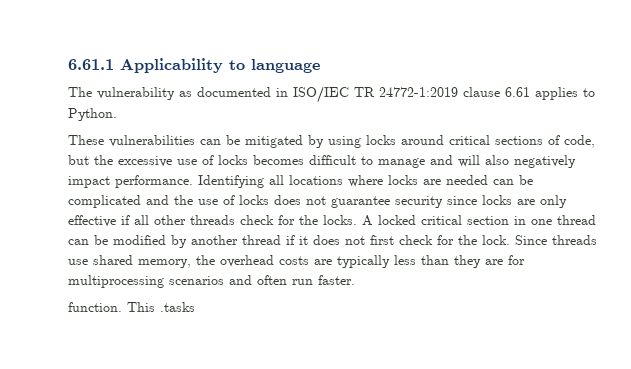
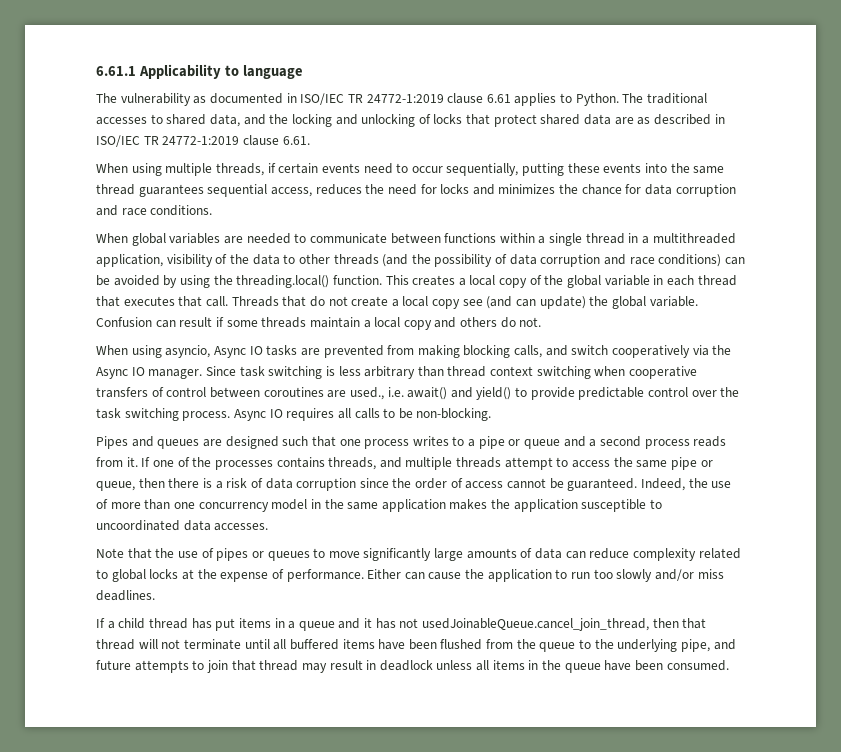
[68,135,303,148] // These vulnerabilities can be mitigated -> [622,93,708,104] [96,114,725,127] [96,135,310,147] [96,163,725,176] [96,184,736,197] [96,205,213,216] [96,233,736,246] [96,254,745,267] [96,275,160,286] The traditional accesses to shared data, and the locking and unlocking of locks that protect shared data are as described in ISO/IEC TR 24772-1:2019 clause 6.61. // When using multiple threads, if certain events need to occur sequentially, putting these events into the same thread guarantees sequential access, reduces the need for locks and minimizes the chance for data corruption and race conditions. // When global variables are needed to communicate between functions within a single thread in a multithreaded application, visibility of the data to other threads (and the possibility of data corruption and race conditions) can be avoided
[366,135,595,148] [68,155,576,168] [68,175,533,188] [68,195,567,208] [68,215,596,227] [68,235,597,248] [68,255,525,268] [68,275,355,288] [68,302,195,312] locks around critical sections of code, but the excessive use of locks becomes difficult to manage and will also negatively impact performance. Identifying all locations where locks are needed can be complicated and the use of locks does not guarantee security since locks are only effective if all other threads check for the locks. A locked critical section in one thread can be modified by another thread if it does not first check for the lock. Since threads use shared memory, the overhead costs are typically less than they are for multiprocessing scenarios and often run faster. // function. This .tasks -> [213,275,737,288] [96,296,698,309] [96,317,542,330] [96,345,732,358] [96,366,698,379] [96,387,740,400] [96,408,492,421] [96,436,727,449] [96,457,713,470] [96,478,732,491] [96,499,663,512] [96,520,269,531] [96,548,741,561] [96,569,724,582] [96,590,155,601] [96,618,707,631] [96,639,736,652] [96,660,729,673] the threading.local() function. This creates a local copy of the global variable in each thread that executes that call. Threads that do not create a local copy see (and can update) the global variable. Confusion can result if some threads maintain a local copy and others do not. // When using asyncio, Async IO tasks are prevented from making blocking calls, and switch cooperatively via the Async IO manager. Since task switching is less arbitrary than thread context switching when cooperative transfers of control between coroutines are used., i.e. await() and yield() to provide predictable control over the task switching process. Async IO requires all calls to be non-blocking. // Pipes and queues are designed such that one process writes to a pipe or queue and a second process reads from it. If one of the processes contains threads, and multiple threads attempt to access the same pipe or queue, then there is a risk of data corruption since the order of access cannot be guaranteed. Indeed, the use of more than one concurrency model in the same application makes the application susceptible to uncoordinated data accesses. // Note that the use of pipes or queues to move significantly large amounts of data can reduce complexity related to global locks at the expense of performance. Either can cause the application to run too slowly and/or miss deadlines. // If a child thread has put items in a queue and it has not usedJoinableQueue.cancel_join_thread, then that thread will not terminate until all buffered items have been flushed from the queue to the underlying pipe, and future attempts to join that thread may result in deadlock unless all items in the queue have been consumed.

